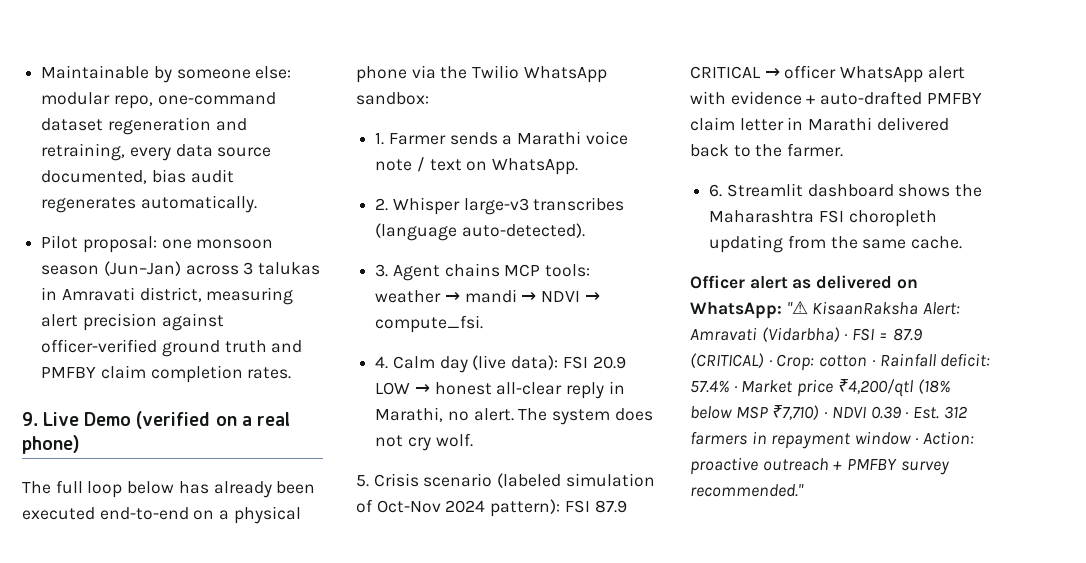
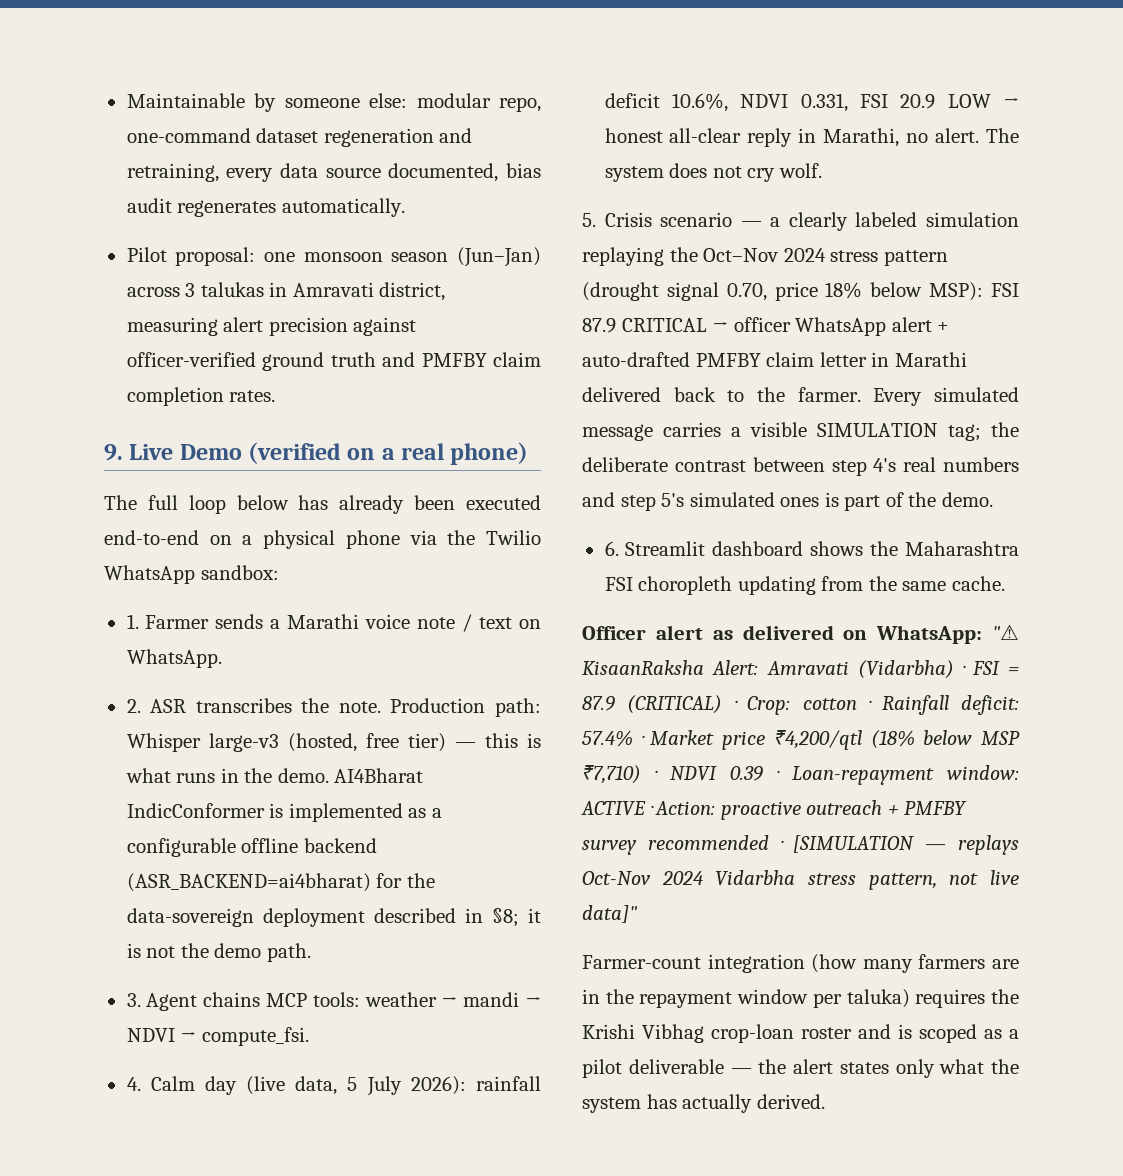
[392,197,625,215] [375,223,585,241] Whisper large-v3 transcribes (language auto-detected). -> [150,698,541,717] [126,733,541,752] [125,768,424,783] [126,803,442,822] [126,838,377,857] [126,873,435,892] [126,908,541,927] [126,943,311,962] ASR transcribes the note. Production path: Whisper large-v3 (hosted, free tier) — this is what runs in the demo. AI4Bharat IndicConformer is implemented as a configurable offline backend (ASR_BACKEND=ai4bharat) for the data-sovereign deployment described in §8; it is not the demo path.
[511,355,559,370] data): -> [295,1076,541,1096] [604,93,848,112] data, 5 July 2026): rainfall deficit 10.6%, NDVI 0.331,
[497,473,655,488] [356,499,561,517] (labeled simulation of Oct-Nov 2024 pattern): -> [740,212,1019,231] [582,247,948,266] [582,282,984,301] — a clearly labeled simulation replaying the Oct–Nov 2024 stress pattern (drought signal 0.70, price 18% below MSP):
[690,91,802,105] with evidence -> (932, 324) none
(844, 150) none -> [873,387,1020,406] [582,422,1019,441] [582,457,1019,476] [582,492,993,511] Every simulated message carries a visible SIMULATION tag; the deliberate contrast between step 4's real numbers and step 5's simulated ones is part of the demo.
[913,406,967,419] [690,431,912,449] Est. 312 farmers in repayment window -> [791,765,1019,785] [581,801,646,816] Loan-repayment window: ACTIVE
[690,484,804,497] recommended." -> [648,835,1019,855] [582,870,1019,890] [582,905,638,923] [582,954,1020,973] [582,989,1019,1008] [582,1024,1019,1043] [582,1059,1019,1078] [582,1094,825,1113] recommended · [SIMULATION — replays Oct-Nov 2024 Vidarbha stress pattern, not live data]" // Farmer-count integration (how many farmers are in the repayment window per taluka) requires the Krishi Vibhag crop-loan roster and is scoped as a pilot deliverable — the alert states only what the system has actually derived.

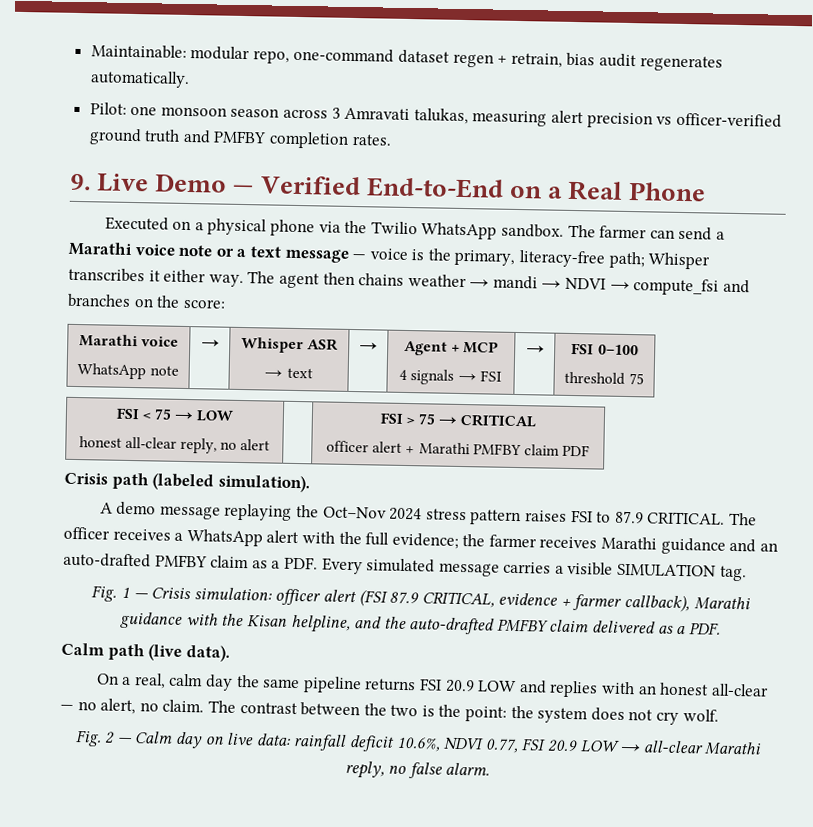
[126,93,541,112] [126,128,473,147] [126,163,499,182] Maintainable by someone else: modular repo, one-command dataset regeneration and retraining, every data source documented, -> [90,44,563,68] Maintainable: modular repo, one-command dataset regen + retrain,
[126,247,256,266] Pilot proposal: -> [89,102,127,115] Pilot:
[457,247,541,267] (Jun–Jan) -> (280, 112) none
[200,282,446,301] talukas in Amravati district, -> [344,107,469,125] Amravati talukas,
[353,317,417,336] against -> [656,116,673,125] vs
[493,352,541,367] claim -> (267, 137) none
[248,442,529,465] [104,495,541,514] [104,530,199,545] (verified on a real phone) // The full loop below has already been executed end-to-end -> [232,175,707,202] [104,216,169,231] — Verified End-to-End on a Real Phone // Executed
[200,565,279,580] [126,614,541,632] [126,649,222,668] [126,698,541,717] [126,733,541,752] [125,768,424,783] [126,803,442,822] [126,838,377,857] [126,873,435,892] [126,908,541,927] [126,943,311,962] [126,992,360,1011] sandbox: // 1. Farmer sends a Marathi voice note / text on WhatsApp. // 2. ASR transcribes the note. Production path: Whisper large-v3 (hosted, free tier) — this is what runs in the demo. AI4Bharat IndicConformer is implemented as a configurable offline backend (ASR_BACKEND=ai4bharat) for the data-sovereign deployment described in §8; it is not the demo path. // 3. Agent chains MCP tools: -> [500,223,725,241] [68,241,711,270] [68,267,405,289] sandbox. The farmer can send a Marathi voice note or a text message — voice is the primary, literacy-free path; Whisper transcribes it either way. The agent then chains
[201,1027,309,1046] [126,1076,541,1096] [604,93,1019,112] [604,128,1019,147] [604,163,822,182] [582,212,1019,231] compute_fsi. // 4. Calm day (live data, 5 July 2026): rainfall deficit 10.6%, NDVI 0.331, FSI 20.9 LOW → honest all-clear reply in Marathi, no alert. The system does not cry wolf. // 5. Crisis scenario — a clearly labeled simulation -> [633,278,750,296] [67,293,226,309] [78,334,180,348] [77,363,179,380] [200,339,220,348] [240,336,339,354] [264,367,313,379] [359,342,378,351] [403,340,500,356] [399,369,502,385] [525,345,545,354] [571,342,639,356] [564,371,644,385] [115,407,235,422] [78,436,271,454] [379,412,537,428] [325,440,591,457] [64,472,310,493] [99,501,221,520] compute_fsi and branches on the score: // Marathi voice // WhatsApp note | → | Whisper ASR // → text | → | Agent + MCP // 4 signals → FSI | → | FSI 0–100 // threshold 75 // FSI < 75 → LOW // honest all-clear reply, no alert | | FSI > 75 → CRITICAL // officer alert + Marathi PMFBY claim PDF // Crisis path (labeled simulation). // A demo message
[582,282,1019,301] [582,317,950,336] [582,352,967,367] [582,387,861,402] (drought signal 0.70, price 18% below MSP): FSI 87.9 CRITICAL → officer WhatsApp alert + auto-drafted PMFBY claim letter in Marathi delivered back to the farmer. -> [524,509,757,526] [63,526,778,555] [63,552,318,570] raises FSI to 87.9 CRITICAL. The officer receives a WhatsApp alert with the full evidence; the farmer receives Marathi guidance and an auto-drafted PMFBY claim as a PDF.
[948,422,1019,441] [582,457,1019,476] [582,492,993,511] [604,541,1019,556] [604,576,1005,595] [582,624,1019,644] [582,660,1019,679] [582,695,1019,715] [582,730,1020,750] [582,765,1019,785] [581,800,968,820] [582,835,1019,855] [582,870,1019,890] [582,905,638,923] [582,954,1020,973] [582,989,1019,1008] [582,1024,1019,1043] [582,1059,1019,1078] [582,1094,825,1113] tag; the deliberate contrast between step 4's real numbers and step 5's simulated ones is part of the demo. // 6. Streamlit dashboard shows the Maharashtra FSI choropleth updating from the same cache. // Officer alert as delivered on WhatsApp: "⚠ KisaanRaksha Alert: Amravati (Vidarbha) · FSI = 87.9 (CRITICAL) · Crop: cotton · Rainfall deficit: 57.4% · Market price ₹4,200/qtl (18% below MSP ₹7,710) · NDVI 0.39 · Loan-repayment window: ACTIVE · Action: proactive outreach + PMFBY survey recommended · [SIMULATION — replays Oct-Nov 2024 Vidarbha stress pattern, not live data]" // Farmer-count integration (how many farmers are in the repayment window per taluka) requires the Krishi Vibhag crop-loan roster and is scoped as a pilot deliverable — the alert states only what the system has actually derived. -> [719,565,747,582] [91,585,751,613] [120,611,721,635] [61,642,230,662] [96,673,769,698] [60,698,719,726] [74,730,763,756] [344,760,491,779] tag. // Fig. 1 — Crisis simulation: officer alert (FSI 87.9 CRITICAL, evidence + farmer callback), Marathi guidance with the Kisan helpline, and the auto-drafted PMFBY claim delivered as a PDF. // Calm path (live data). // On a real, calm day the same pipeline returns FSI 20.9 LOW and replies with an honest all-clear — no alert, no claim. The contrast between the two is the point: the system does not cry wolf. // Fig. 2 — Calm day on live data: rainfall deficit 10.6%, NDVI 0.77, FSI 20.9 LOW → all-clear Marathi reply, no false alarm.

